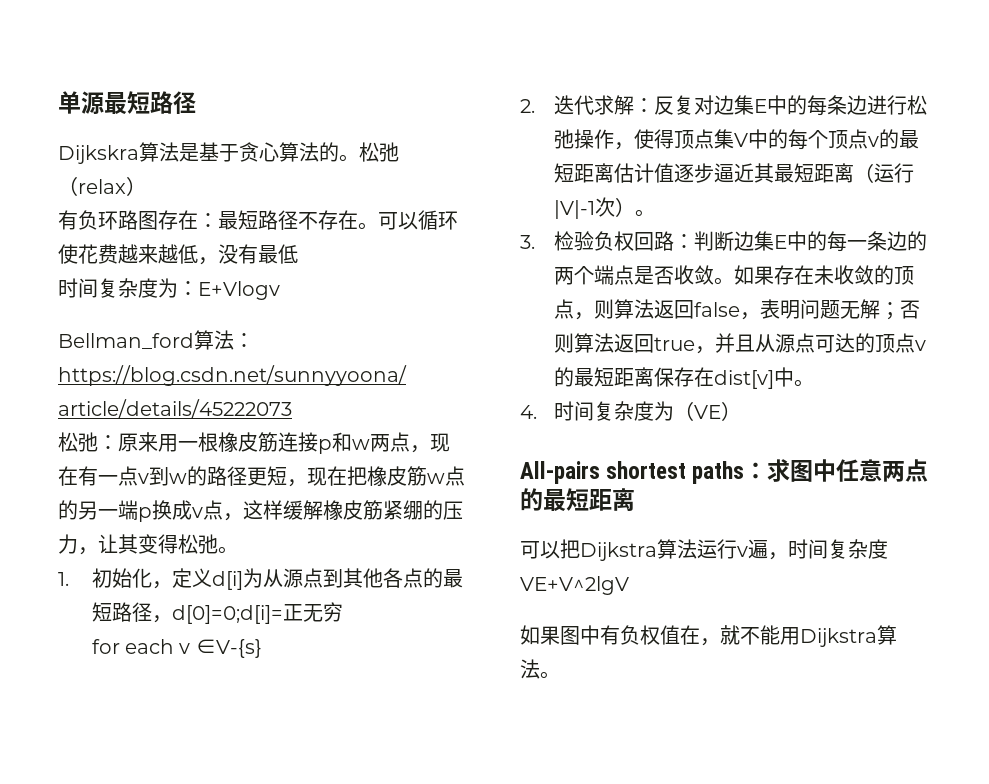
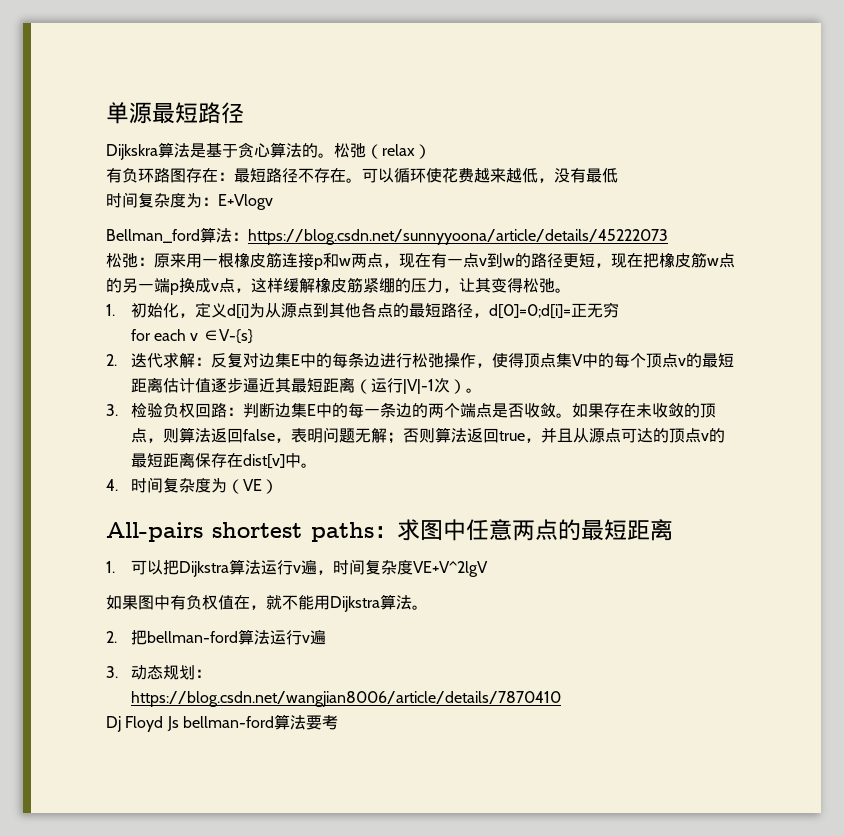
(635, 499) none -> [106,561,115,573] 1.
(560, 675) none -> [106,629,326,645] [106,665,211,680] [130,691,561,707] [106,714,338,732] // 2.把bellman-ford算法运行v遍 // 3.动态规划： // https://blog.csdn.net/wangjian8006/article/details/7870410 // Dj Floyd Js bellman-ford算法要考

